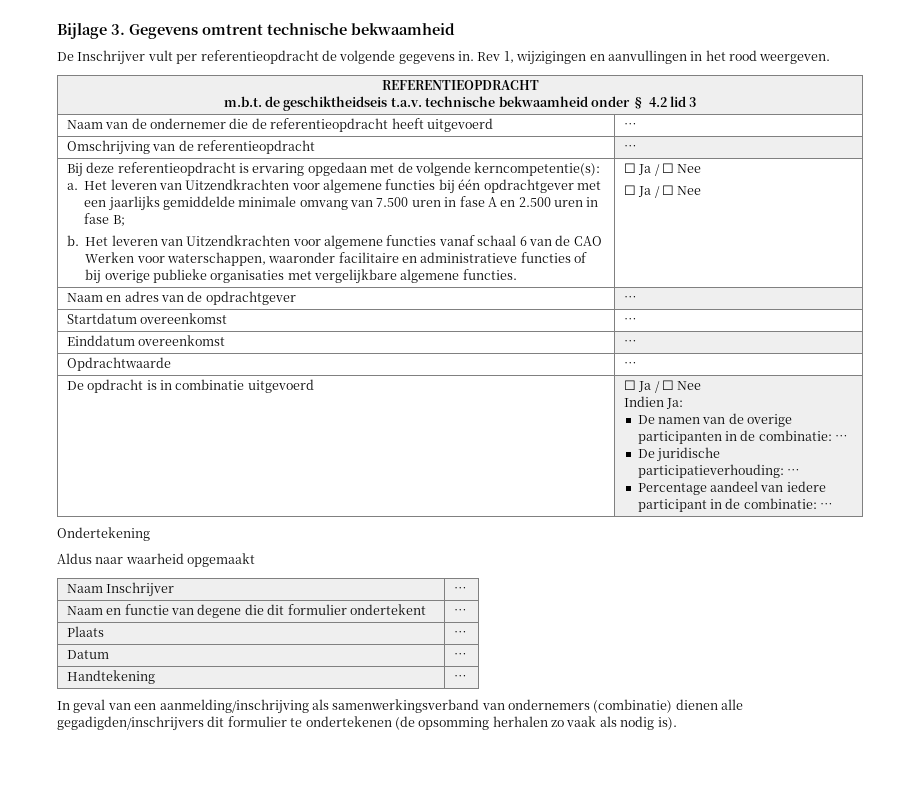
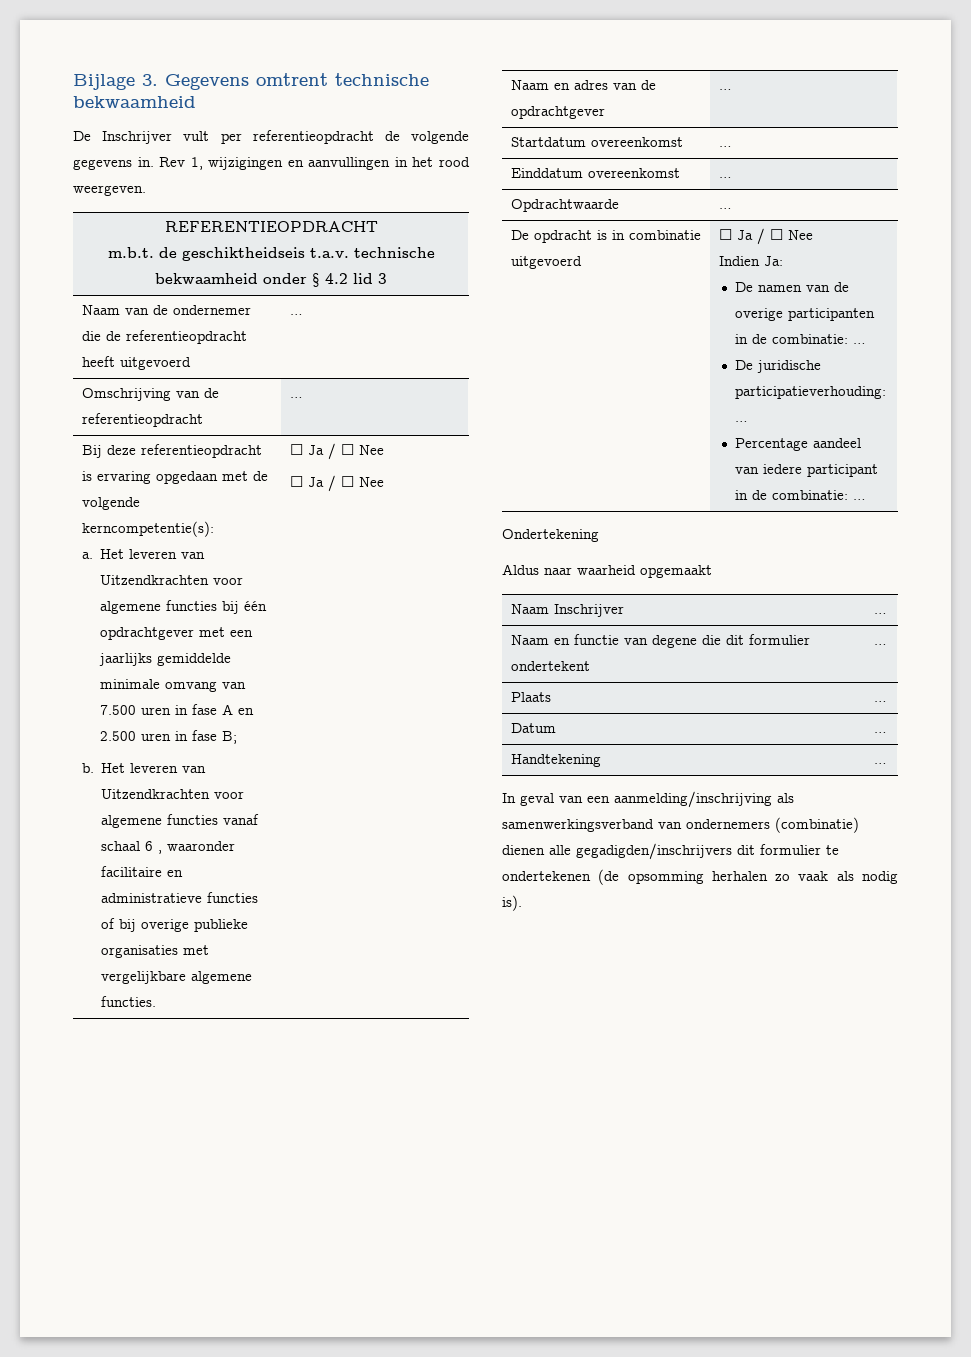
[528,235,602,246] [85,252,266,266] van de CAO Werken voor waterschappen, -> [158,850,163,854] ,

